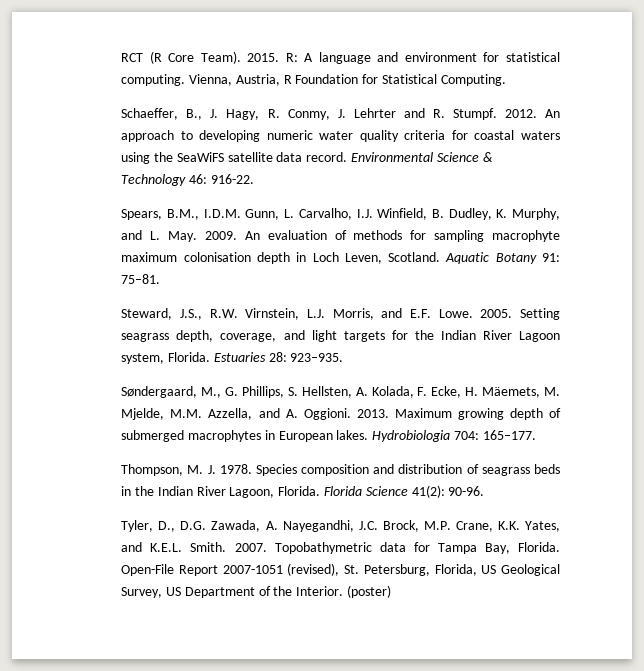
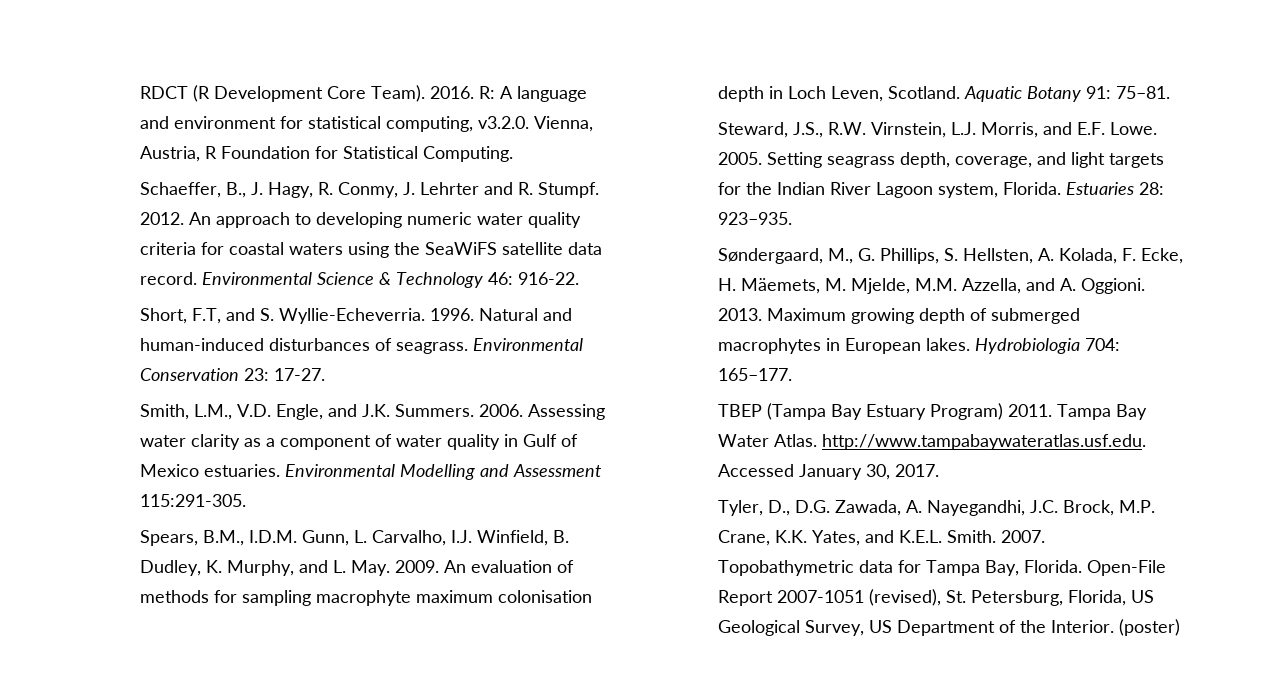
[121,51,162,64] RCT (R -> [139,85,323,102] RDCT (R Development
[247,53,280,62] 2015. -> [429,86,474,99] 2016.
[121,74,186,86] computing. -> [385,116,529,132] computing, v3.2.0.
(254, 179) none -> [139,308,572,324] [139,338,583,354] [139,368,325,381] [139,404,605,420] [139,434,578,450] [139,464,602,480] [139,494,246,507] // Short, F.T, and S. Wyllie-Echeverria. 1996. Natural and human-induced disturbances of seagrass. Environmental Conservation 23: 17-27. // Smith, L.M., V.D. Engle, and J.K. Summers. 2006. Assessing water clarity as a component of water quality in Gulf of Mexico estuaries. Environmental Modelling and Assessment 115:291-305.
[121,464,560,476] [121,485,485,498] Thompson, M. J. 1978. Species composition and distribution of seagrass beds in the Indian River Lagoon, Florida. Florida Science 41(2): 90-96. -> [717,403,1147,420] [717,434,1146,450] [717,464,939,480] TBEP (Tampa Bay Estuary Program) 2011. Tampa Bay Water Atlas. http://www.tampabaywateratlas.usf.edu. Accessed January 30, 2017.

